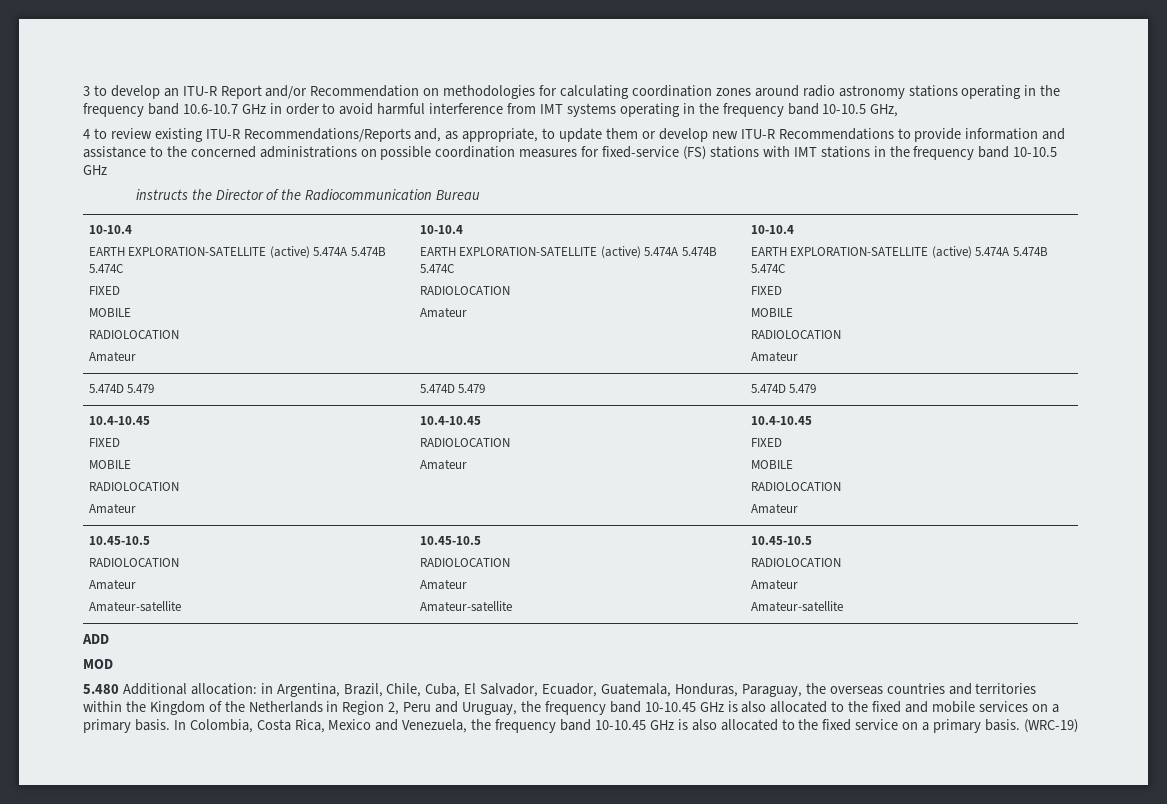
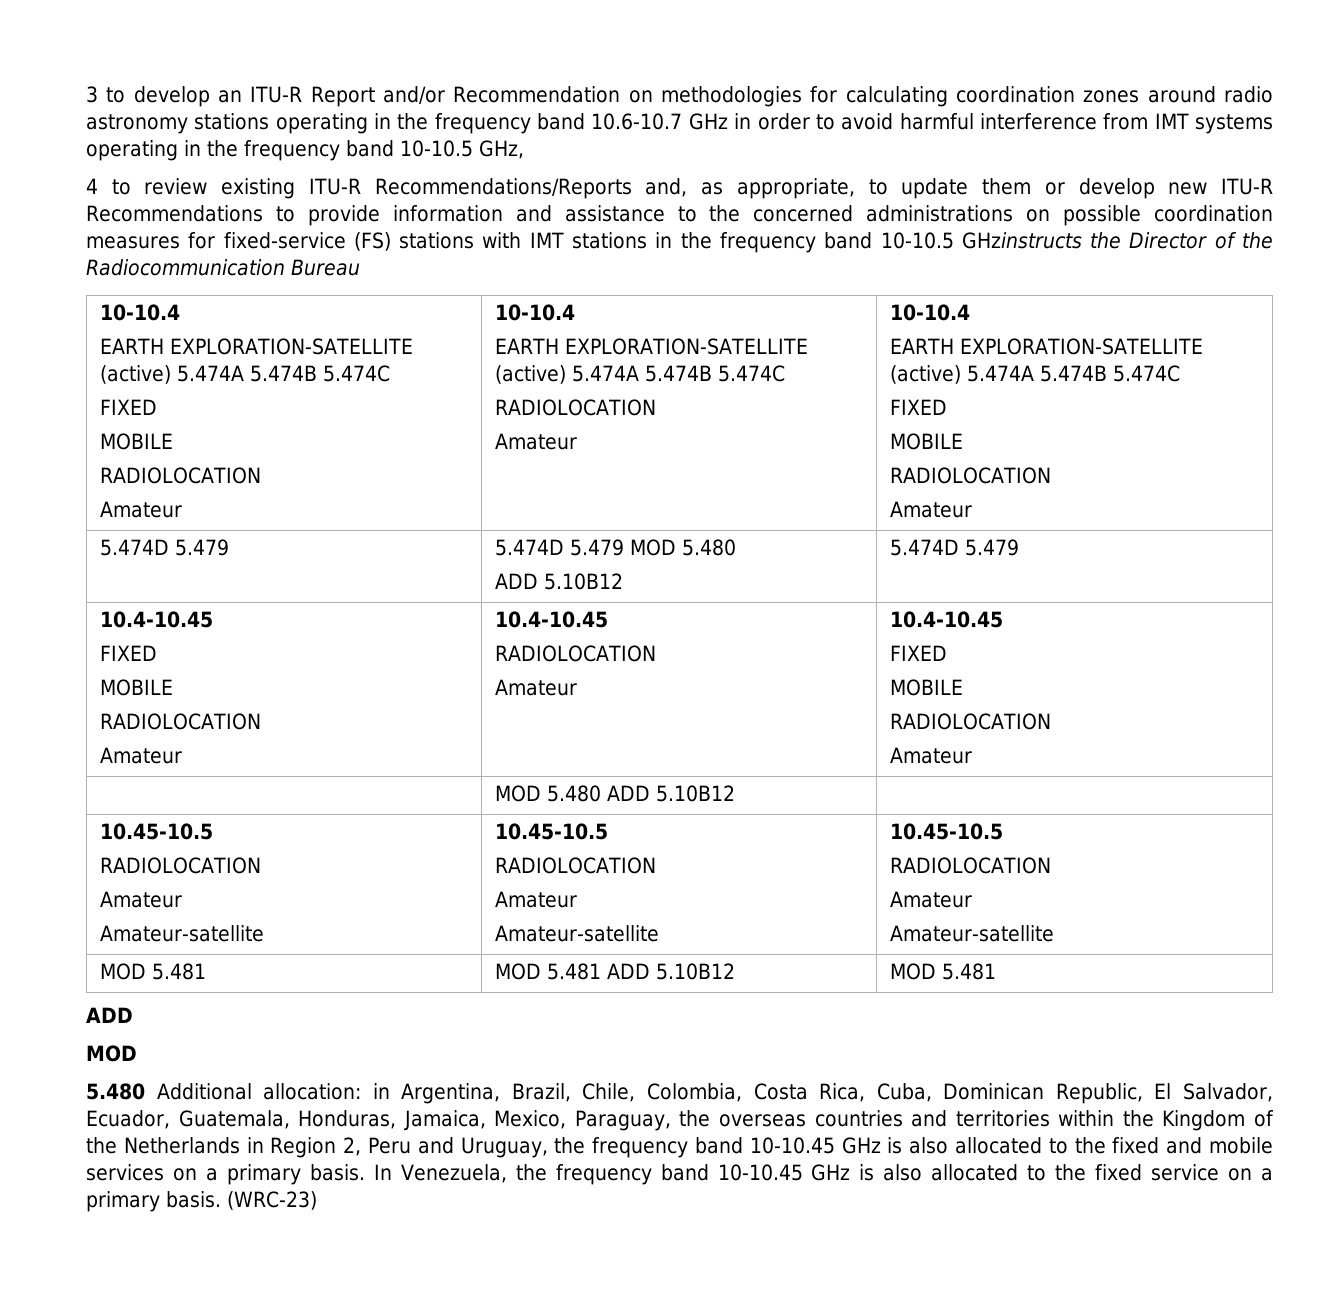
[83,165,107,175] [135,189,188,200] GHz // instructs -> [961,232,1082,249] GHzinstructs
(486, 388) none -> [629,539,736,556] [494,573,623,590] MOD 5.480 // ADD 5.10B12
(798, 508) none -> [494,785,735,802] // | MOD 5.480 ADD 5.10B12 |
(843, 606) none -> [99,963,206,980] [494,963,735,980] [889,963,996,980] // MOD 5.481 | MOD 5.481 ADD 5.10B12 | MOD 5.481
[425,683,461,697] Cuba, -> [647,1083,1143,1104] Colombia, Costa Rica, Cuba, Dominican Republic,
(738, 690) none -> [403,1110,567,1131] Jamaica, Mexico,
[189,719,399,733] Colombia, Costa Rica, Mexico and -> (392, 1172) none
[1023,719,1078,733] (WRC-19) -> [227,1191,317,1210] (WRC-23)

